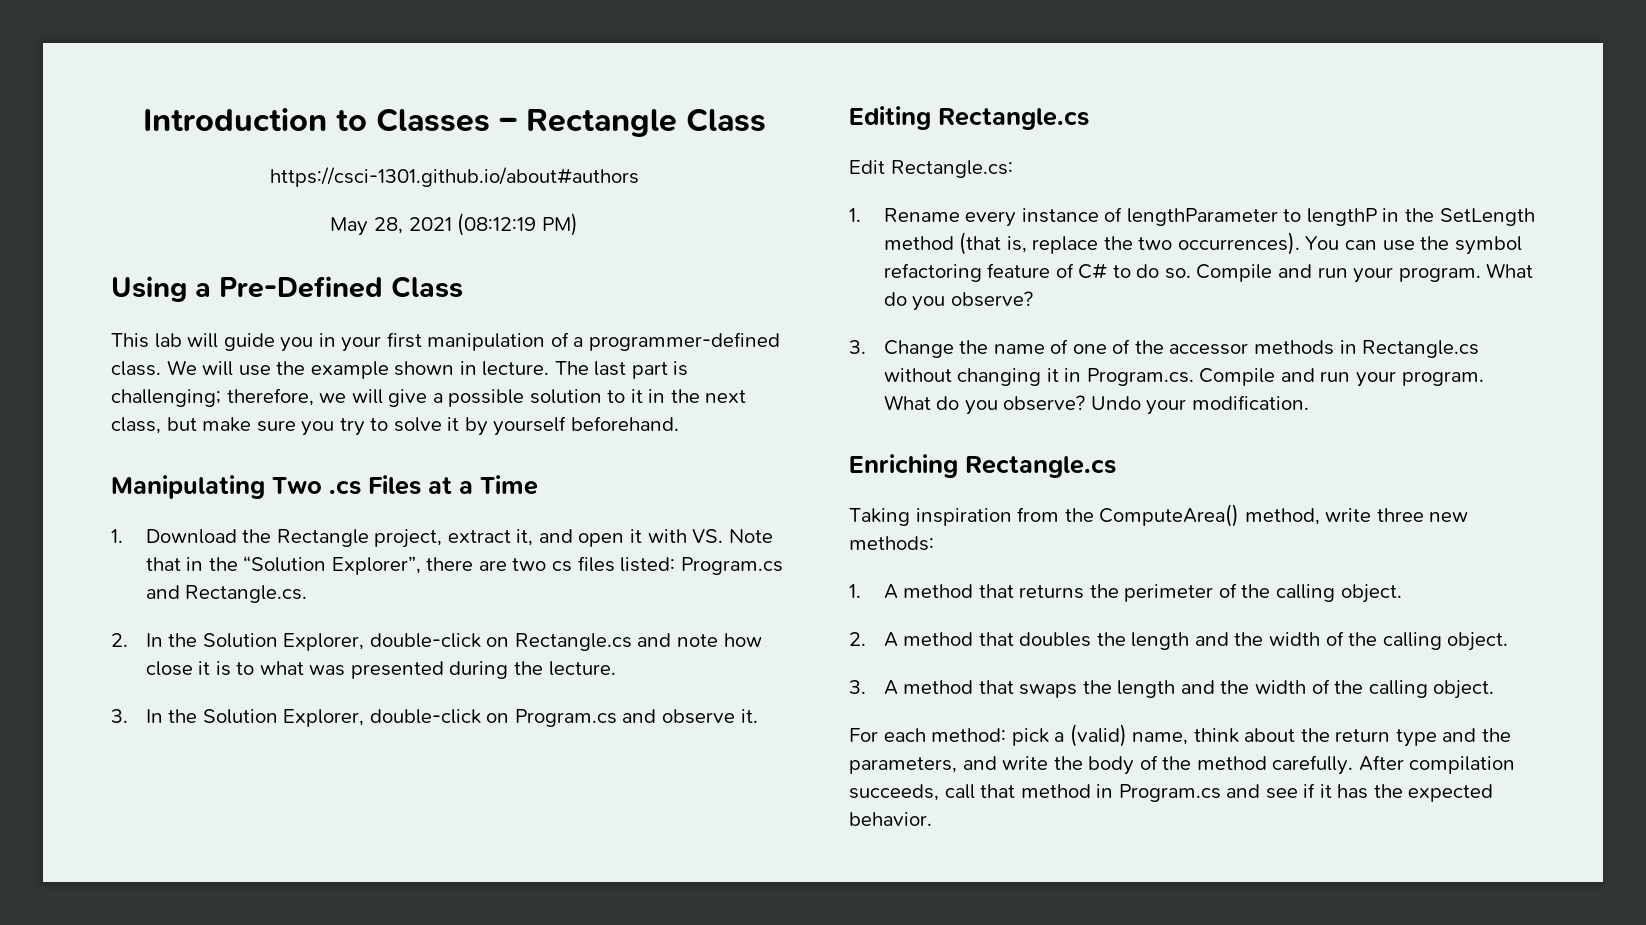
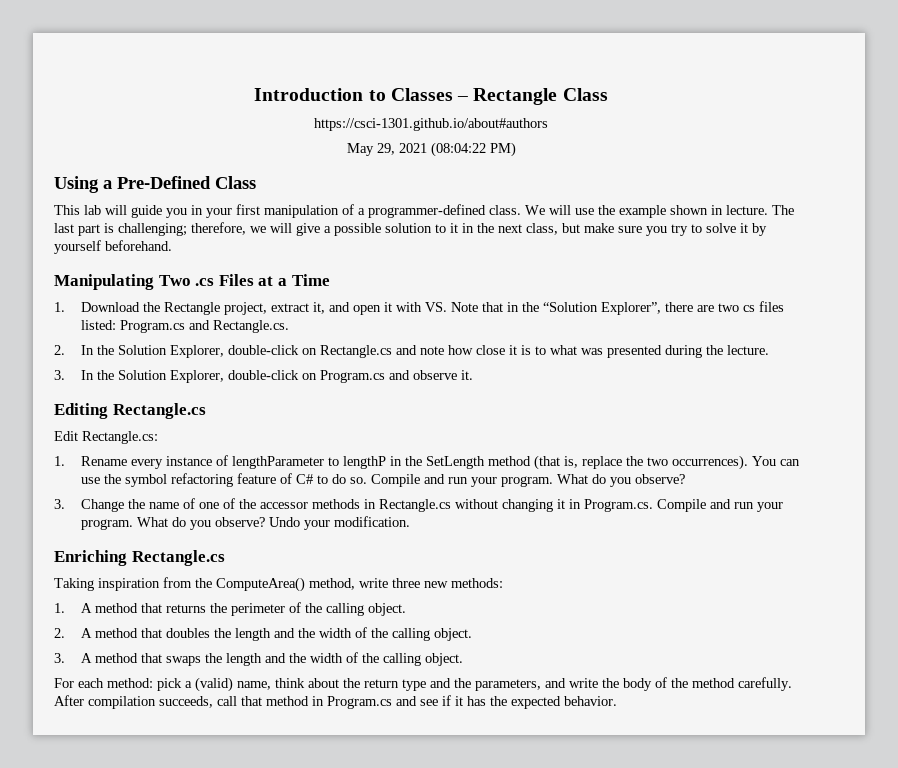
[373,213,537,236] 28, 2021 (08:12:19 -> [376,142,486,157] 29, 2021 (08:04:22

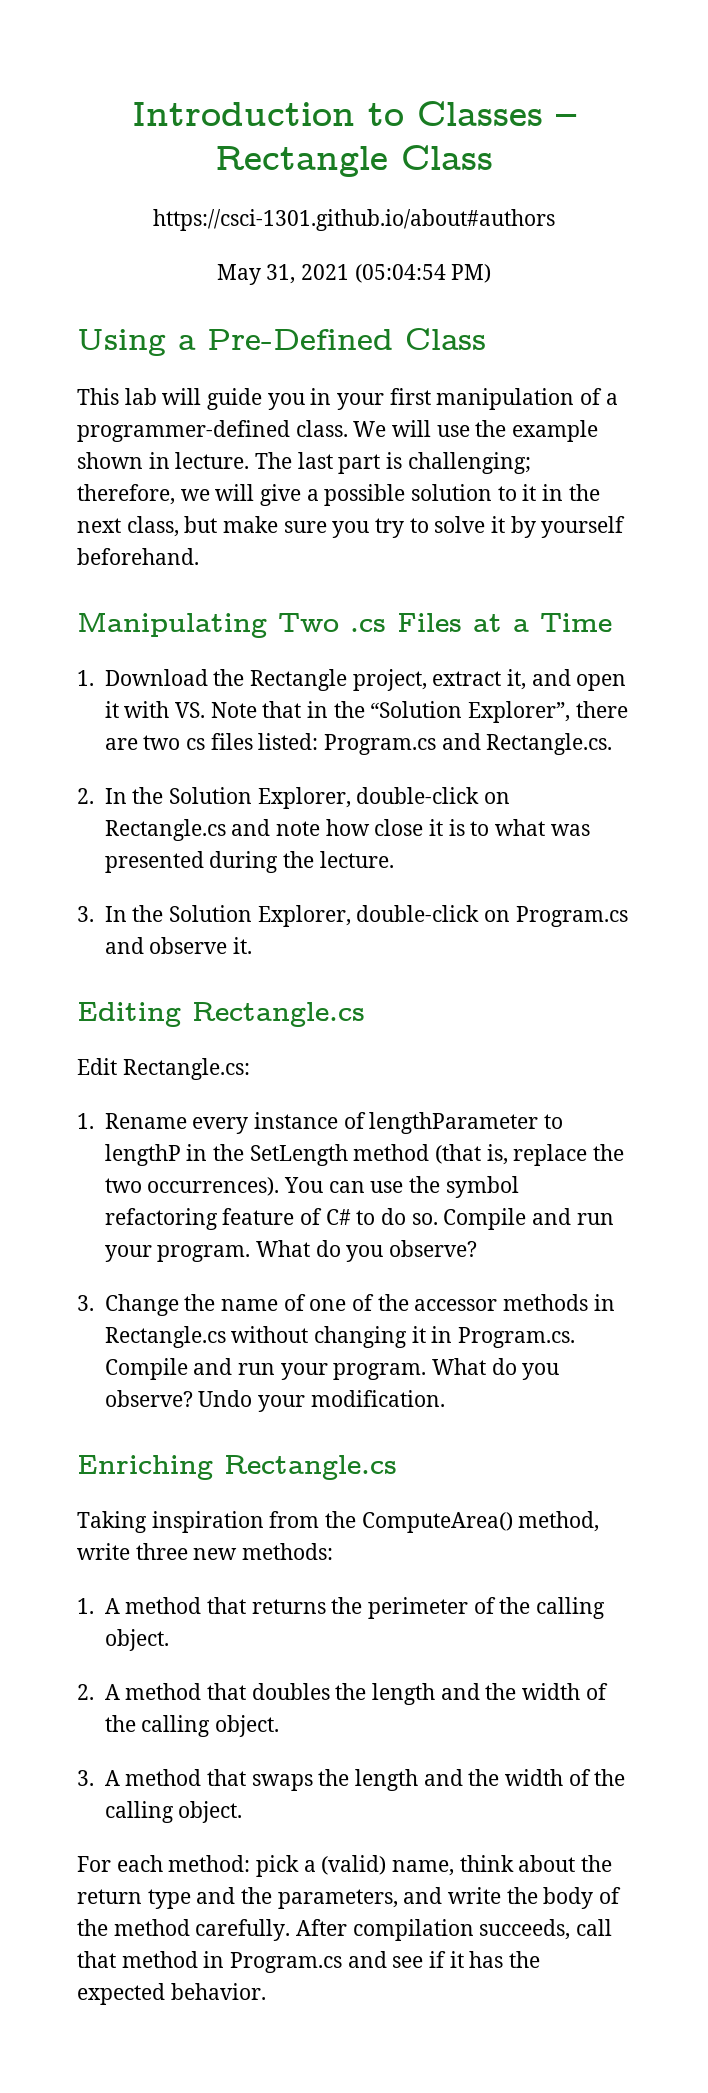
[376,142,486,157] 29, 2021 (08:04:22 -> [266,264,446,284] 31, 2021 (05:04:54

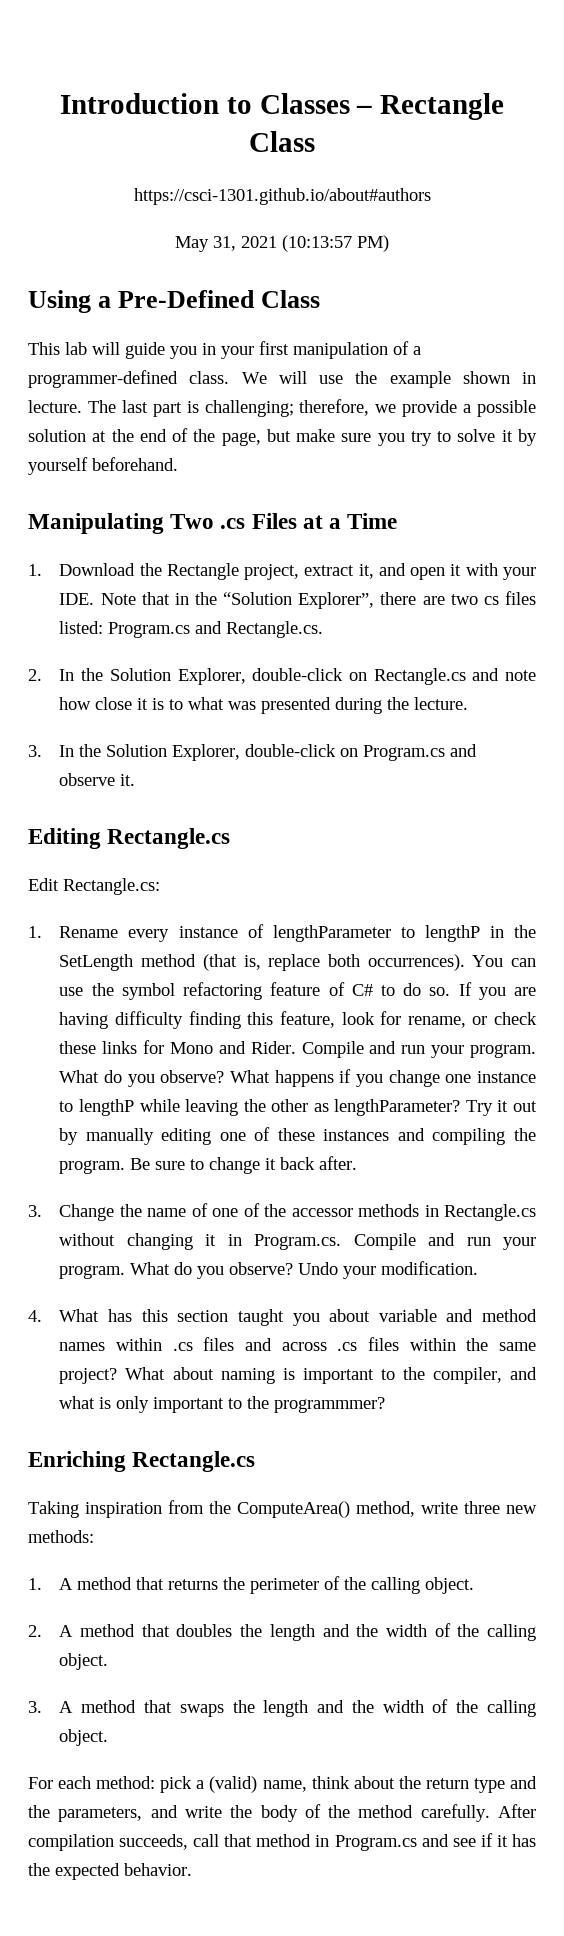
[354,264,446,283] (05:04:54 -> [282,235,352,252] (10:13:57
[215,484,302,506] will give -> [402,400,458,417] provide
[497,484,600,501] [77,516,179,537] to it in the next class, -> [92,428,261,446] at the end of the page,
[174,702,205,718] VS. -> [502,567,536,580] [59,593,95,605] your IDE.
[592,1144,624,1161] [104,1178,142,1193] the two -> [327,954,360,967] both
[443,1208,614,1230] [104,1240,477,1262] Compile and run your program. What do you observe? -> [458,982,537,1000] [59,1011,537,1029] [59,1040,536,1058] [59,1069,537,1087] [59,1099,537,1116] [59,1127,537,1145] [59,1156,358,1174] If you are having difficulty finding this feature, look for rename, or check these links for Mono and Rider. Compile and run your program. What do you observe? What happens if you change one instance to lengthP while leaving the other as lengthParameter? Try it out by manually editing one of these instances and compiling the program. Be sure to change it back after.
(445, 1398) none -> [28,1309,537,1326] [59,1337,537,1351] [59,1367,537,1384] [59,1396,386,1413] // 4. What has this section taught you about variable and method names within .cs files and across .cs files within the same project? What about naming is important to the compiler, and what is only important to the programmmer?

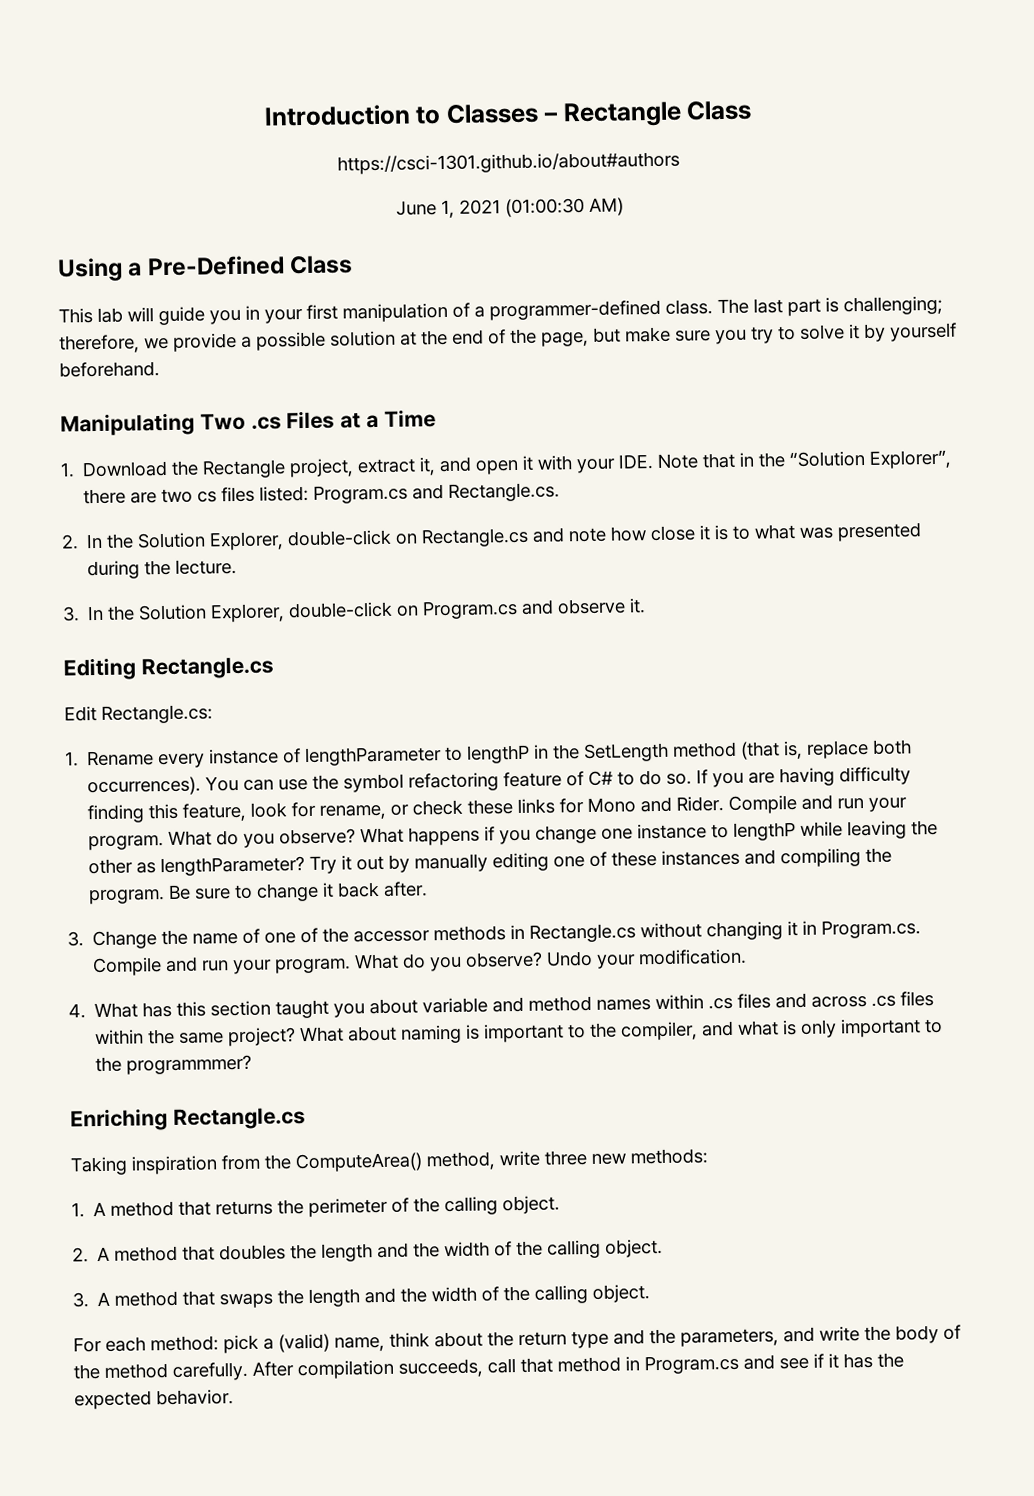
[175,235,389,252] May 31, 2021 (10:13:57 PM) -> [395,197,624,219] June 1, 2021 (01:00:30 AM)
[241,371,536,388] [28,400,82,413] We will use the example shown in lecture. -> (713, 307) none

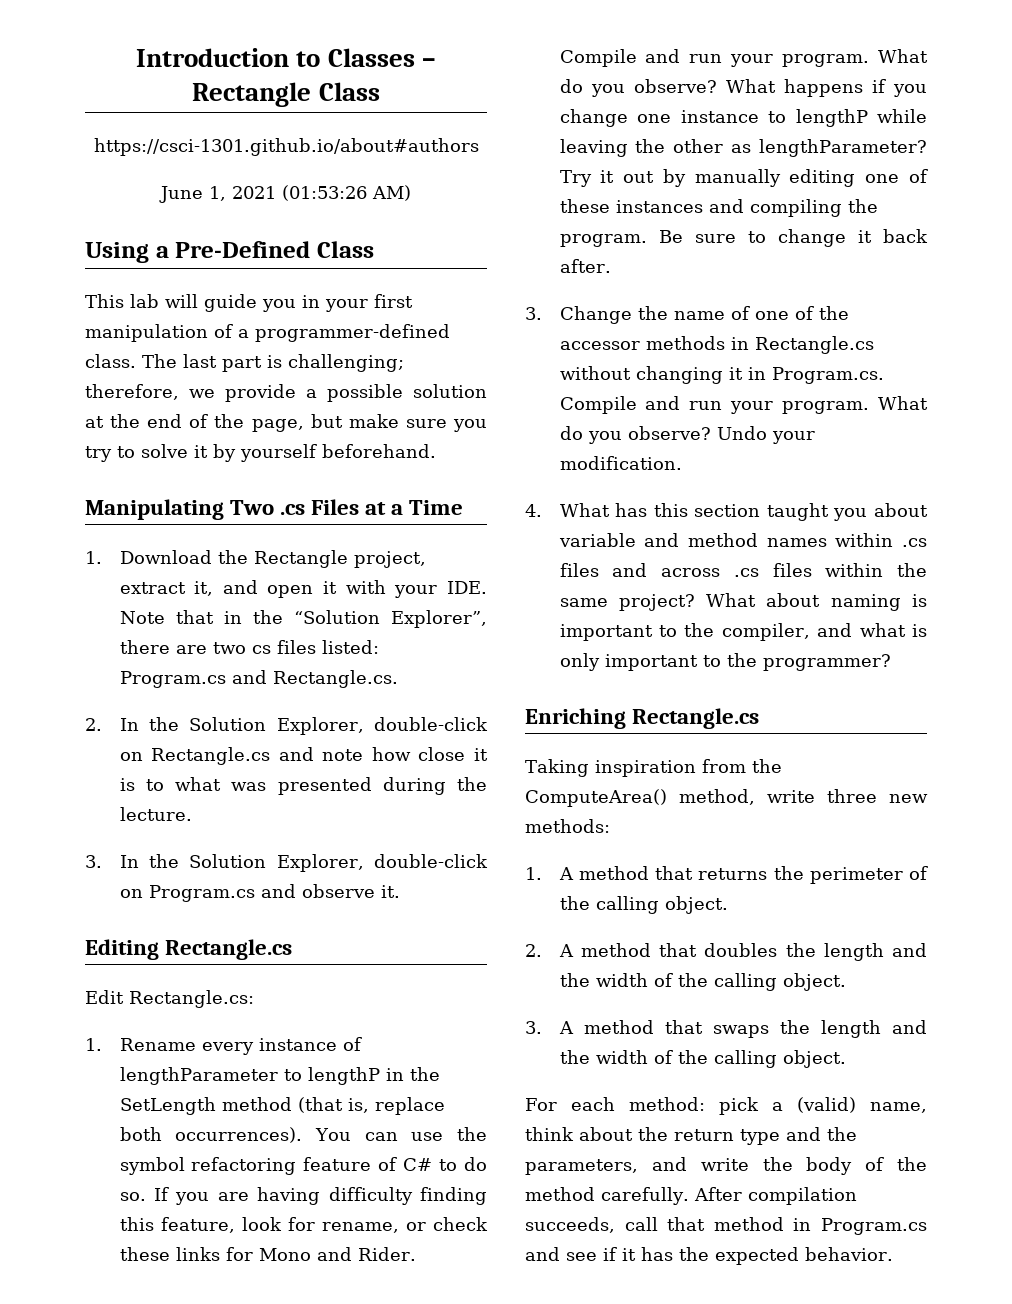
[504,197,585,218] (01:00:30 -> [282,185,367,201] (01:53:26
[126,1054,253,1075] programmmer? -> [762,654,891,671] programmer?

